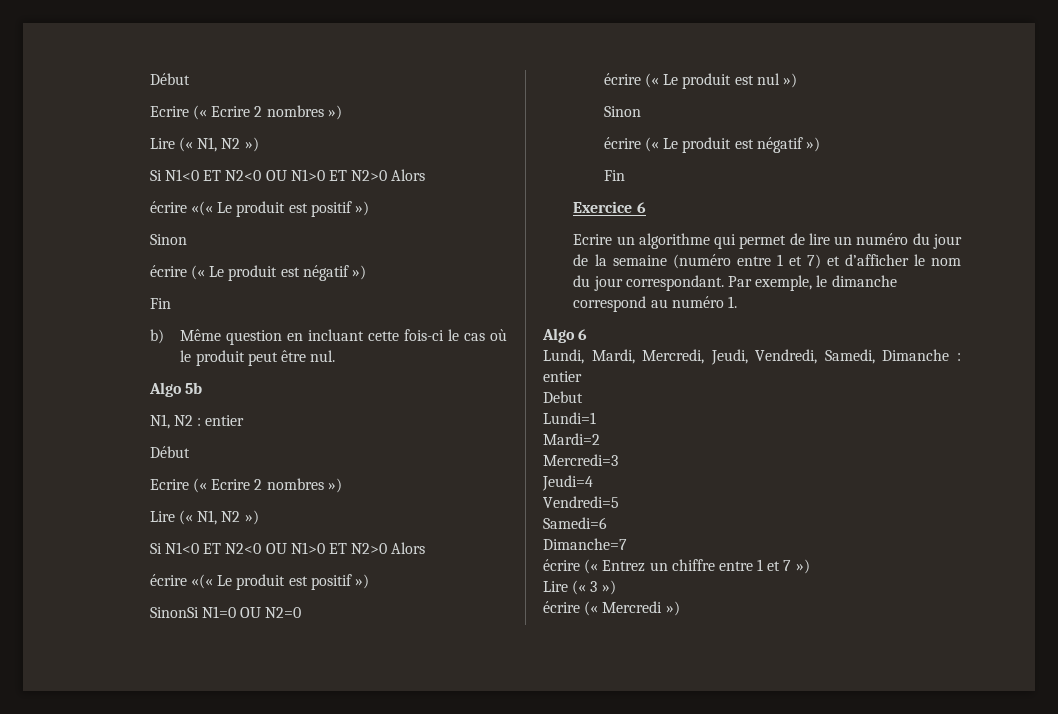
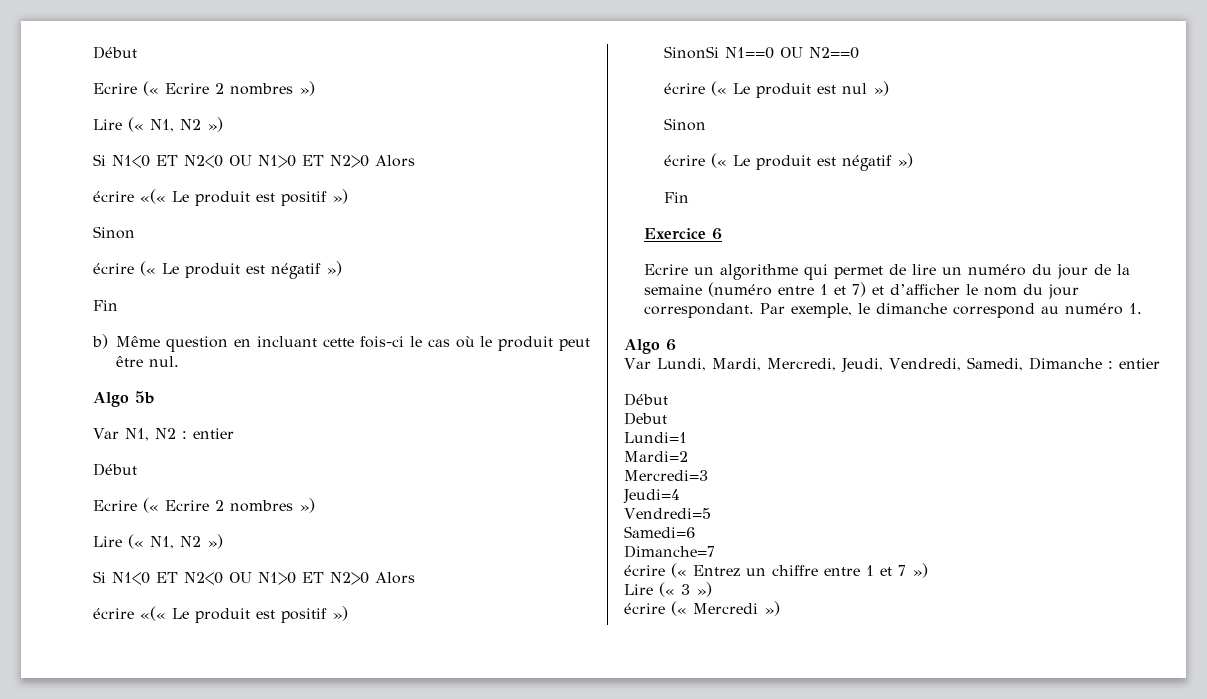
(203, 388) none -> [92,428,120,439] Var
[202,606,302,618] N1=0 OU N2=0 -> [724,47,859,59] N1==0 OU N2==0
(588, 334) none -> [624,358,651,369] Var
(582, 376) none -> [624,393,668,406] // Début

